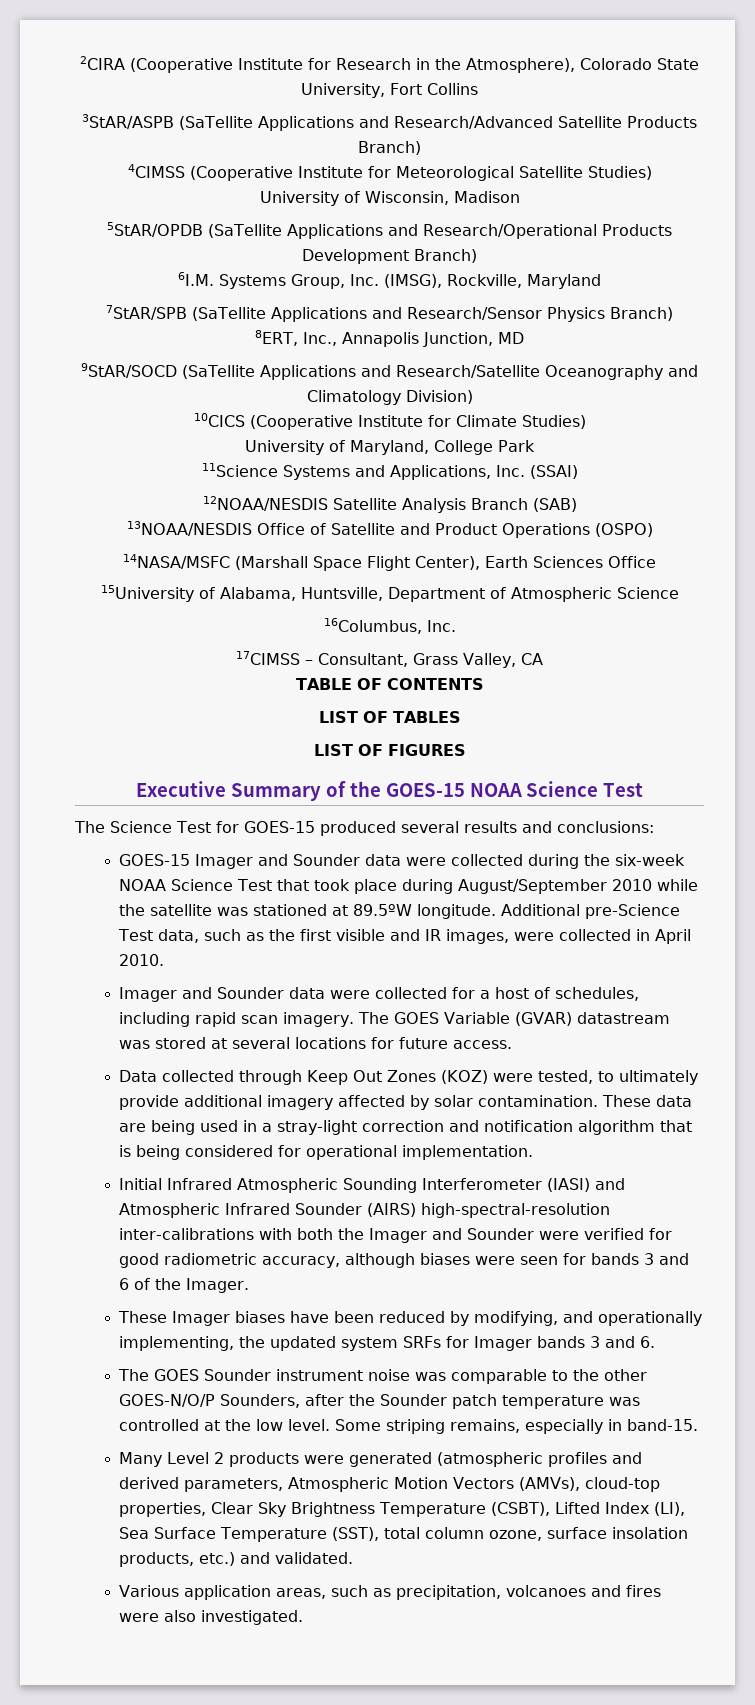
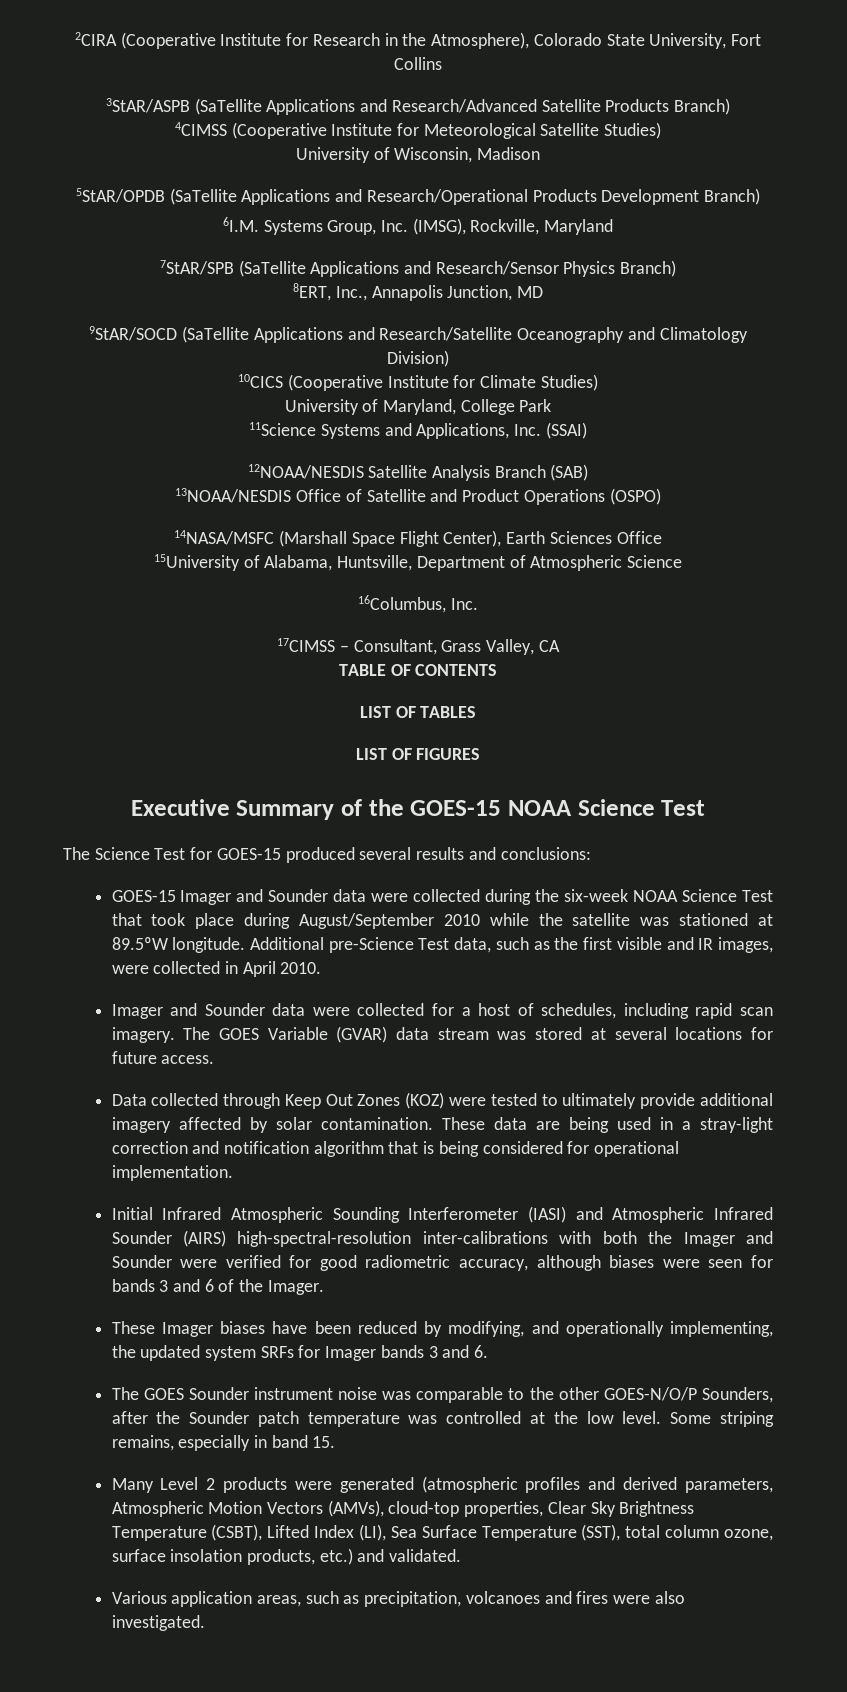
[577,1012,671,1024] datastream -> [396,1027,489,1040] data stream
[538,1070,594,1084] tested, -> [490,1093,537,1106] tested
[627,1419,699,1431] band-15. -> [271,1435,336,1448] band 15.

